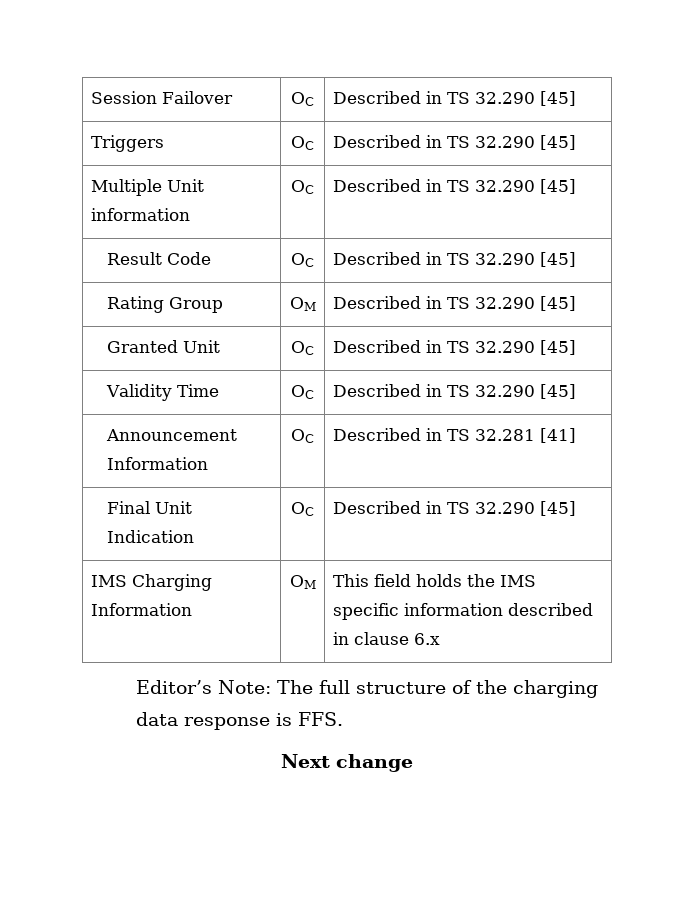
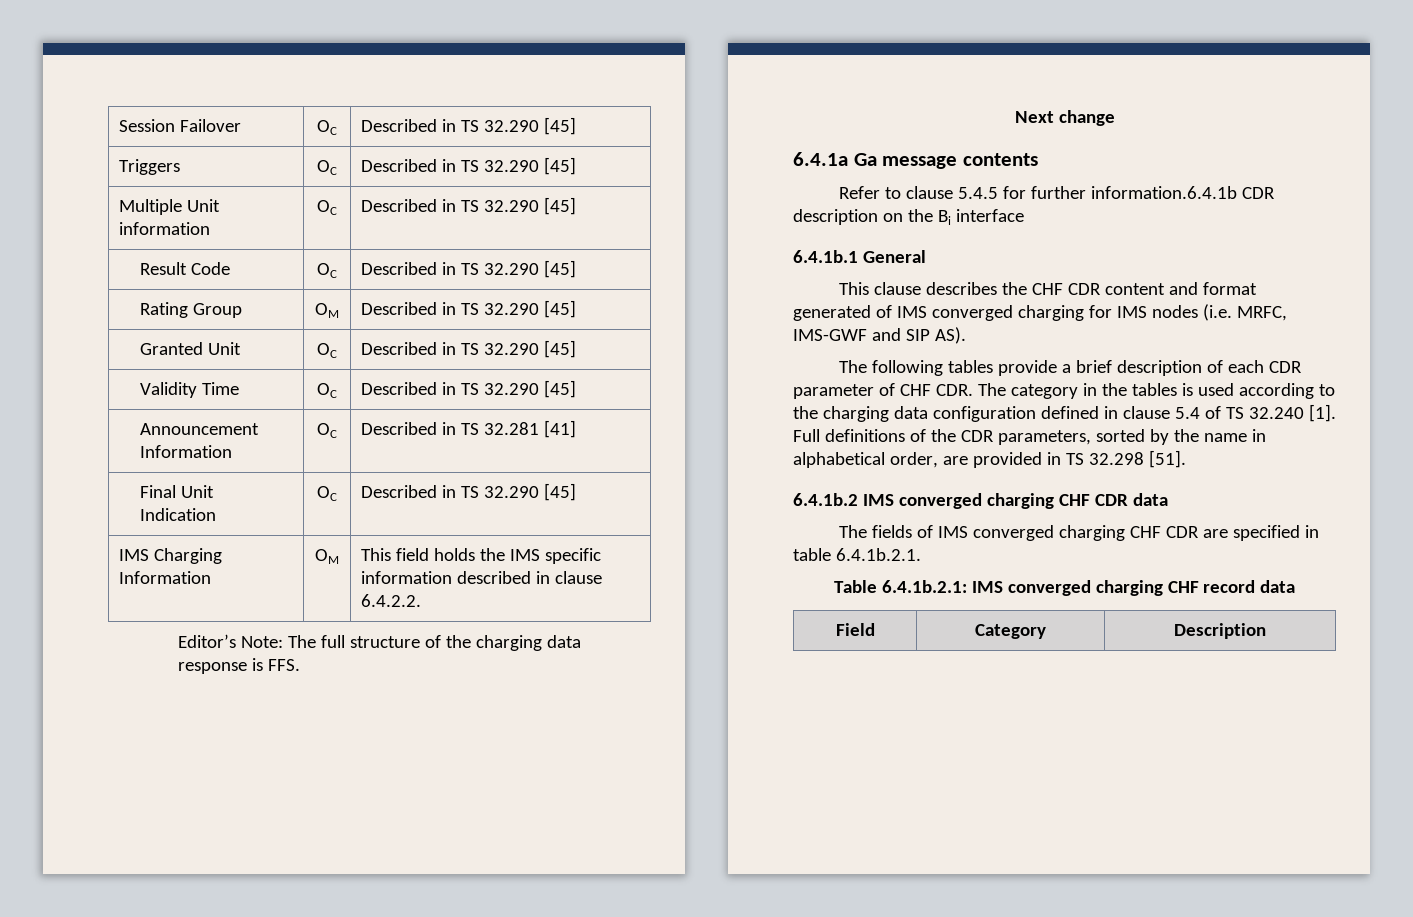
[413,633,440,645] 6.x -> [360,594,421,607] 6.4.2.2.
(413, 763) none -> [793,152,1038,169] [839,186,1275,199] [793,209,1024,225] [793,250,926,263] [839,282,1257,295] [793,304,1287,321] [793,327,966,344] [839,360,1302,376] [793,383,1335,399] [793,404,1336,422] [793,429,1266,445] [793,450,1186,468] [793,493,1168,509] [839,525,1319,541] [793,548,921,561] [833,580,1296,596] [835,623,875,636] [975,624,1046,639] [1174,623,1266,639] // 6.4.1a Ga message contents // Refer to clause 5.4.5 for further information.6.4.1b CDR description on the Bi interface // 6.4.1b.1 General // This clause describes the CHF CDR content and format generated of IMS converged charging for IMS nodes (i.e. MRFC, IMS-GWF and SIP AS). // The following tables provide a brief description of each CDR parameter of CHF CDR. The category in the tables is used according to the charging data configuration defined in clause 5.4 of TS 32.240 [1]. Full definitions of the CDR parameters, sorted by the name in alphabetical order, are provided in TS 32.298 [51]. // 6.4.1b.2 IMS converged charging CHF CDR data // The fields of IMS converged charging CHF CDR are specified in table 6.4.1b.2.1. // Table 6.4.1b.2.1: IMS converged charging CHF record data // Field | Category | Description

